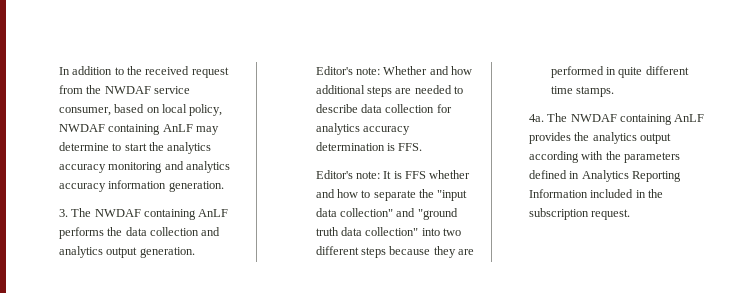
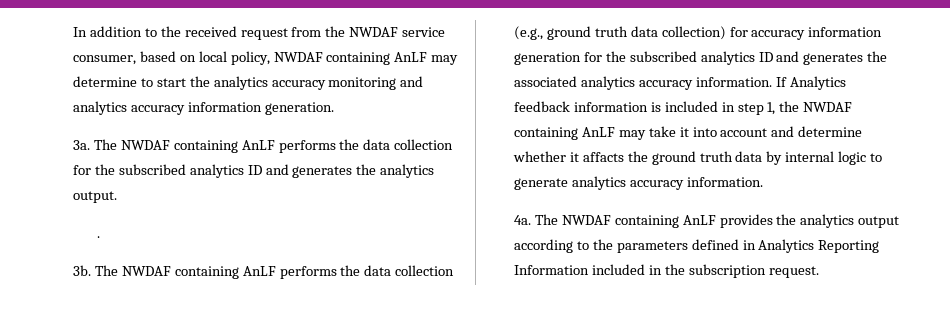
[58,208,229,220] [58,227,221,239] [58,246,195,258] [315,66,473,75] [315,85,464,97] [315,104,452,113] [315,123,410,135] [315,142,423,151] [315,170,471,179] [315,189,468,201] [315,208,458,220] [315,227,462,236] [315,246,475,258] [550,66,689,78] [550,86,614,97] 3. The NWDAF containing AnLF performs the data collection and analytics output generation. // Editor's note: Whether and how additional steps are needed to describe data collection for analytics accuracy determination is FFS. // Editor's note: It is FFS whether and how to separate the "input data collection" and "ground truth data collection" into two different steps because they are performed in quite different time stamps. -> [72,139,454,153] [72,164,435,178] [72,191,117,203] [96,236,100,238] [72,265,455,279] [513,26,883,40] [513,51,888,65] [513,76,846,90] [513,101,853,115] [513,126,863,140] [512,151,883,165] [513,176,763,190] 3a. The NWDAF containing AnLF performs the data collection for the subscribed analytics ID and generates the analytics output. // . // 3b. The NWDAF containing AnLF performs the data collection (e.g., ground truth data collection) for accuracy information generation for the subscribed analytics ID and generates the associated analytics accuracy information. If Analytics feedback information is included in step 1, the NWDAF containing AnLF may take it into account and determine whether it affacts the ground truth data by internal logic to generate analytics accuracy information.
[581,151,604,160] with -> [576,241,589,250] to

